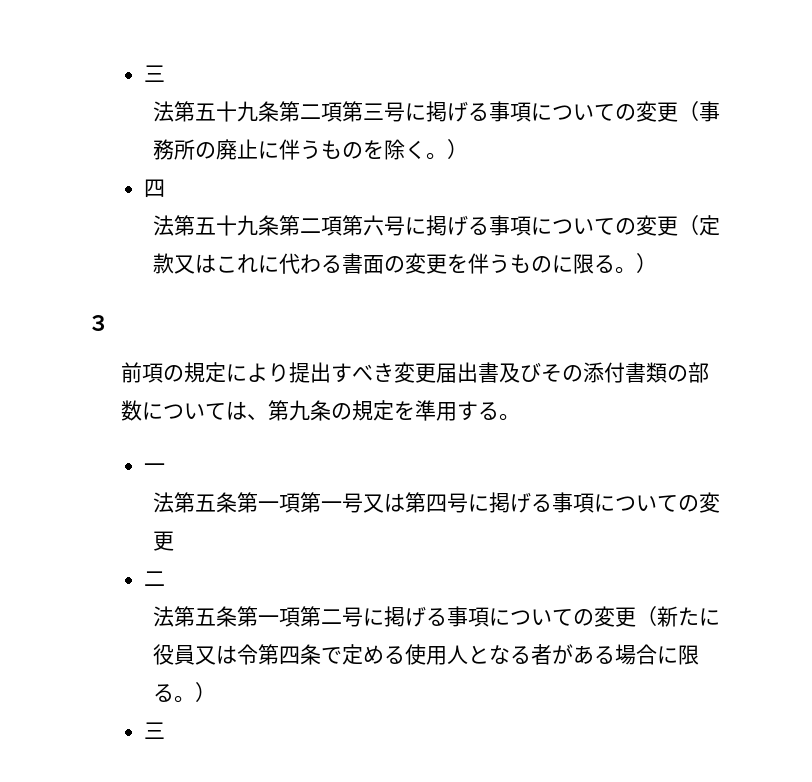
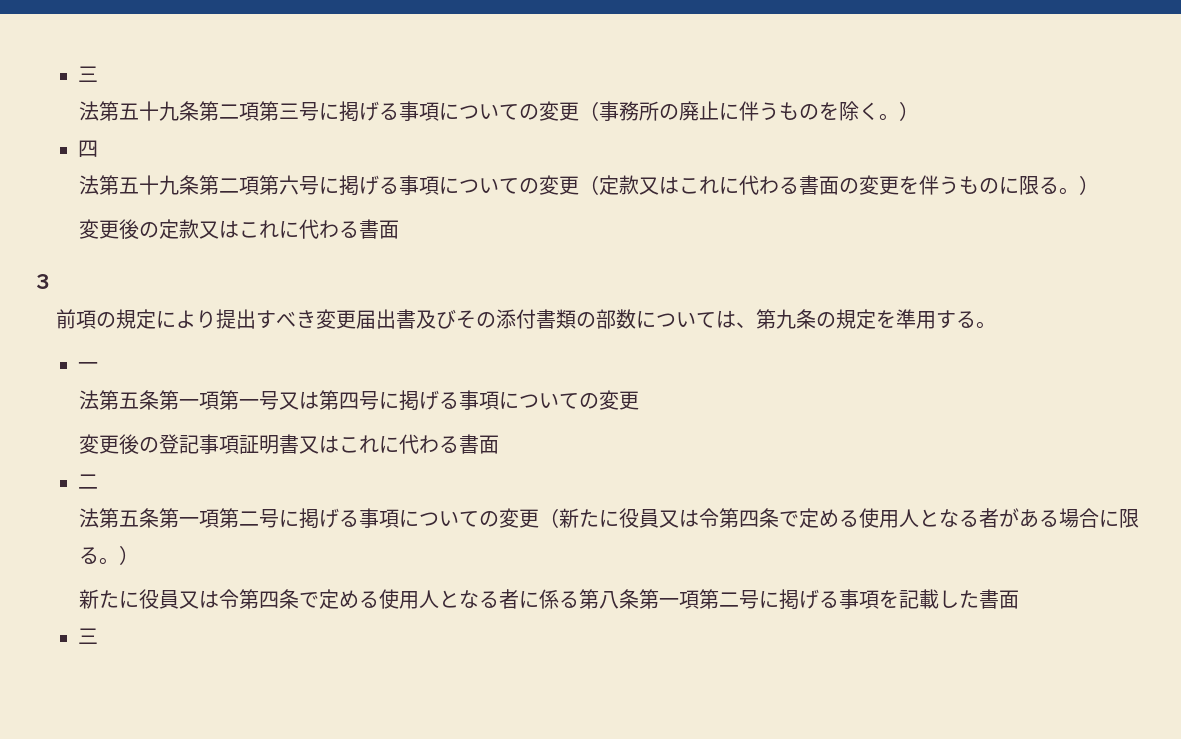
(658, 263) none -> [79,219,400,239] // 変更後の定款又はこれに代わる書面
(175, 541) none -> [79,434,500,454] // 変更後の登記事項証明書又はこれに代わる書面
(217, 692) none -> [79,589,1020,610] // 新たに役員又は令第四条で定める使用人となる者に係る第八条第一項第二号に掲げる事項を記載した書面

